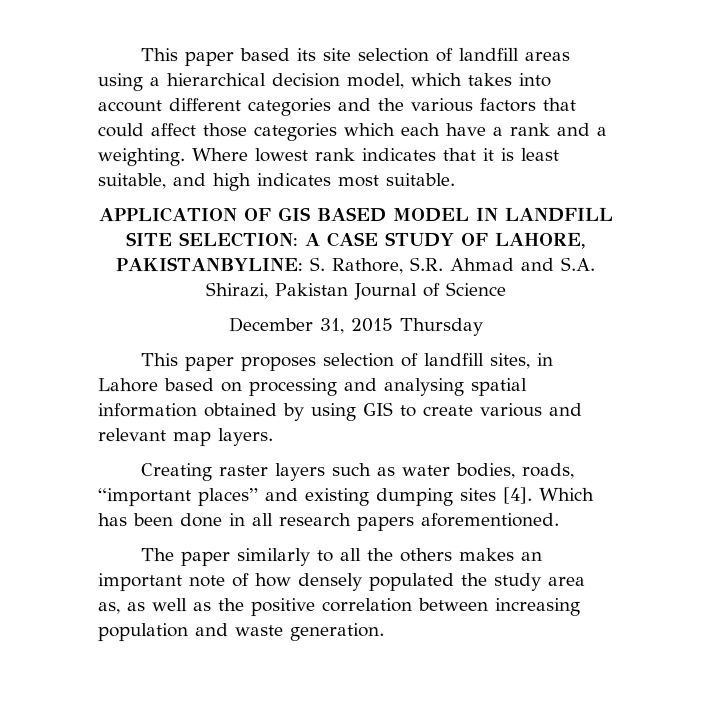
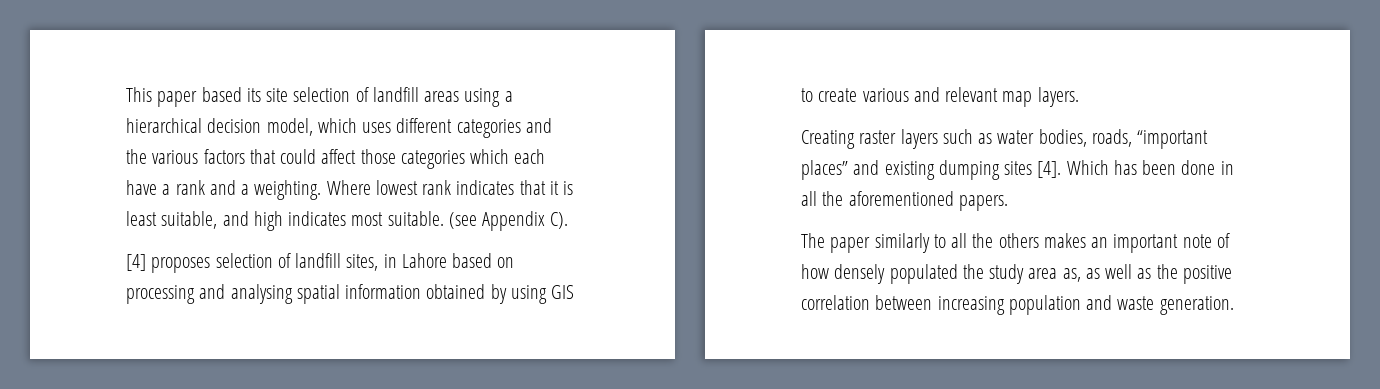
[467,72,551,87] [97,100,162,113] takes into account -> [362,122,392,133] uses
[97,206,613,223] [125,231,585,249] [115,256,595,275] [204,281,506,301] [227,317,483,336] [141,353,236,372] // APPLICATION OF GIS BASED MODEL IN LANDFILL SITE SELECTION: A CASE STUDY OF LAHORE, PAKISTANBYLINE: S. Rathore, S.R. Ahmad and S.A. Shirazi, Pakistan Journal of Science // December 31, 2015 Thursday // This paper -> [448,211,569,231] [126,254,146,271] (see Appendix C). // [4]
[279,512,560,531] research papers aforementioned. -> [822,191,1008,211] the aforementioned papers.

